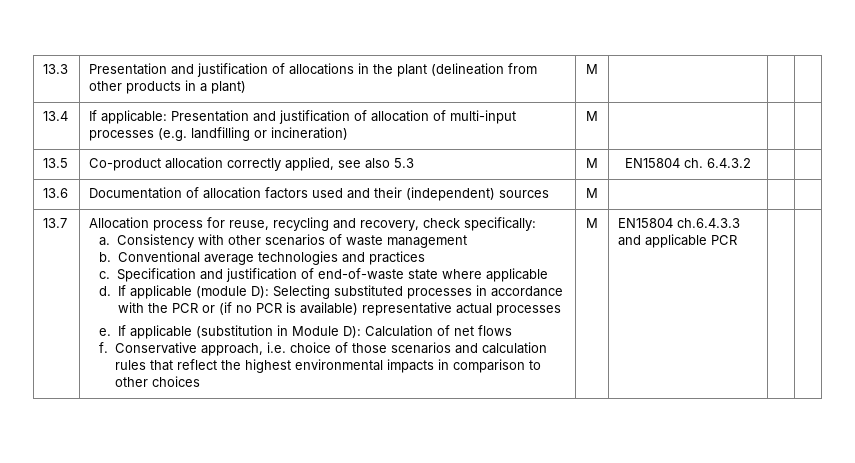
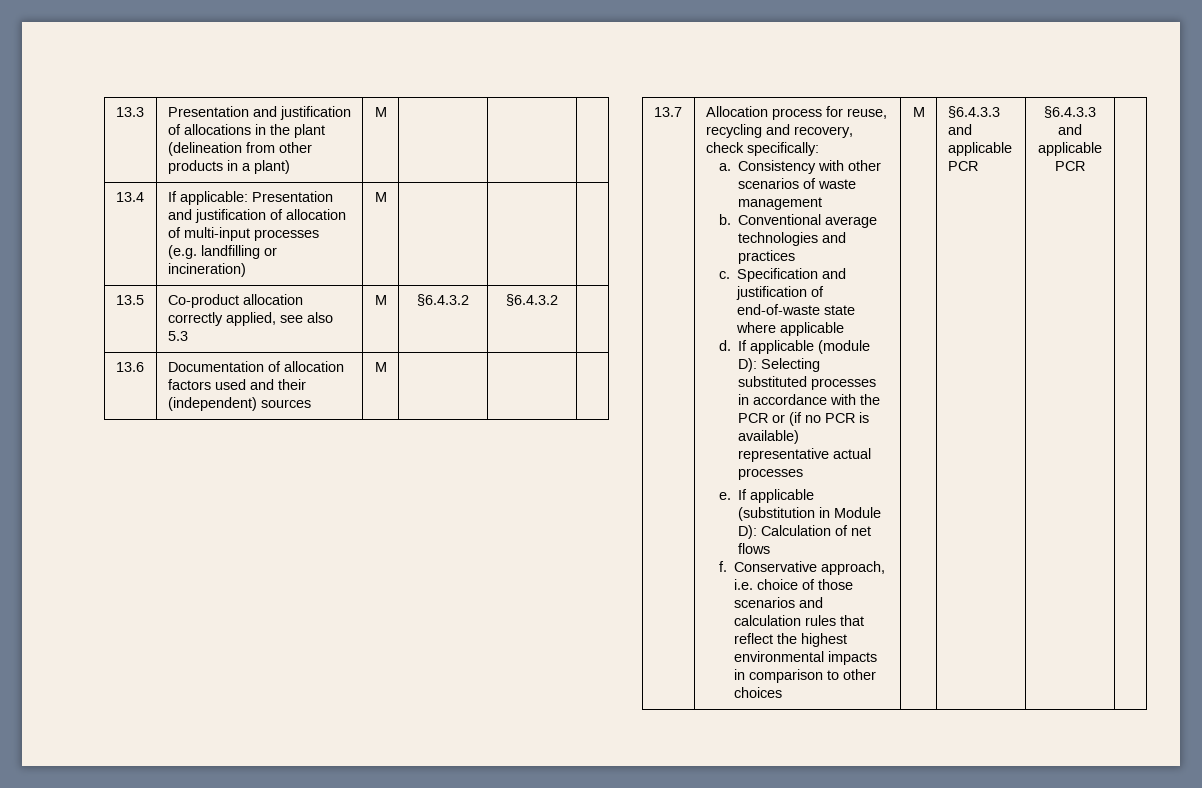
[625,158,751,168] EN15804 ch. 6.4.3.2 | -> [417,294,470,306] [506,294,558,306] §6.4.3.2 | §6.4.3.2
[618,218,741,228] [618,234,738,248] EN15804 ch.6.4.3.3 and applicable PCR | -> [947,106,1000,118] [947,124,972,135] [947,142,1012,156] [947,161,978,171] [1044,106,1096,118] [1058,124,1082,135] [1038,142,1102,156] [1055,161,1085,171] §6.4.3.3 and applicable PCR | §6.4.3.3 and applicable PCR

